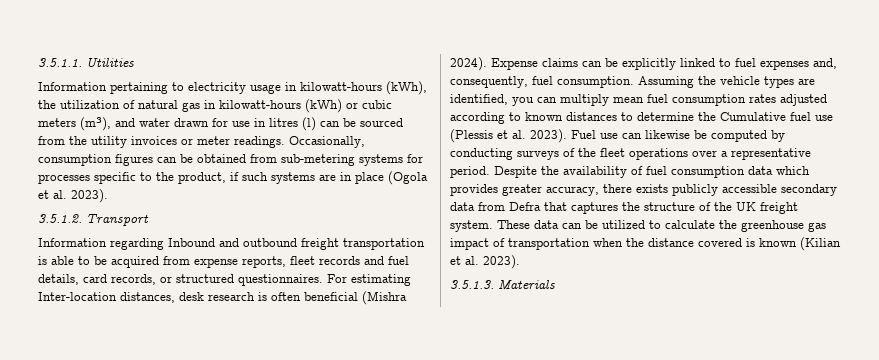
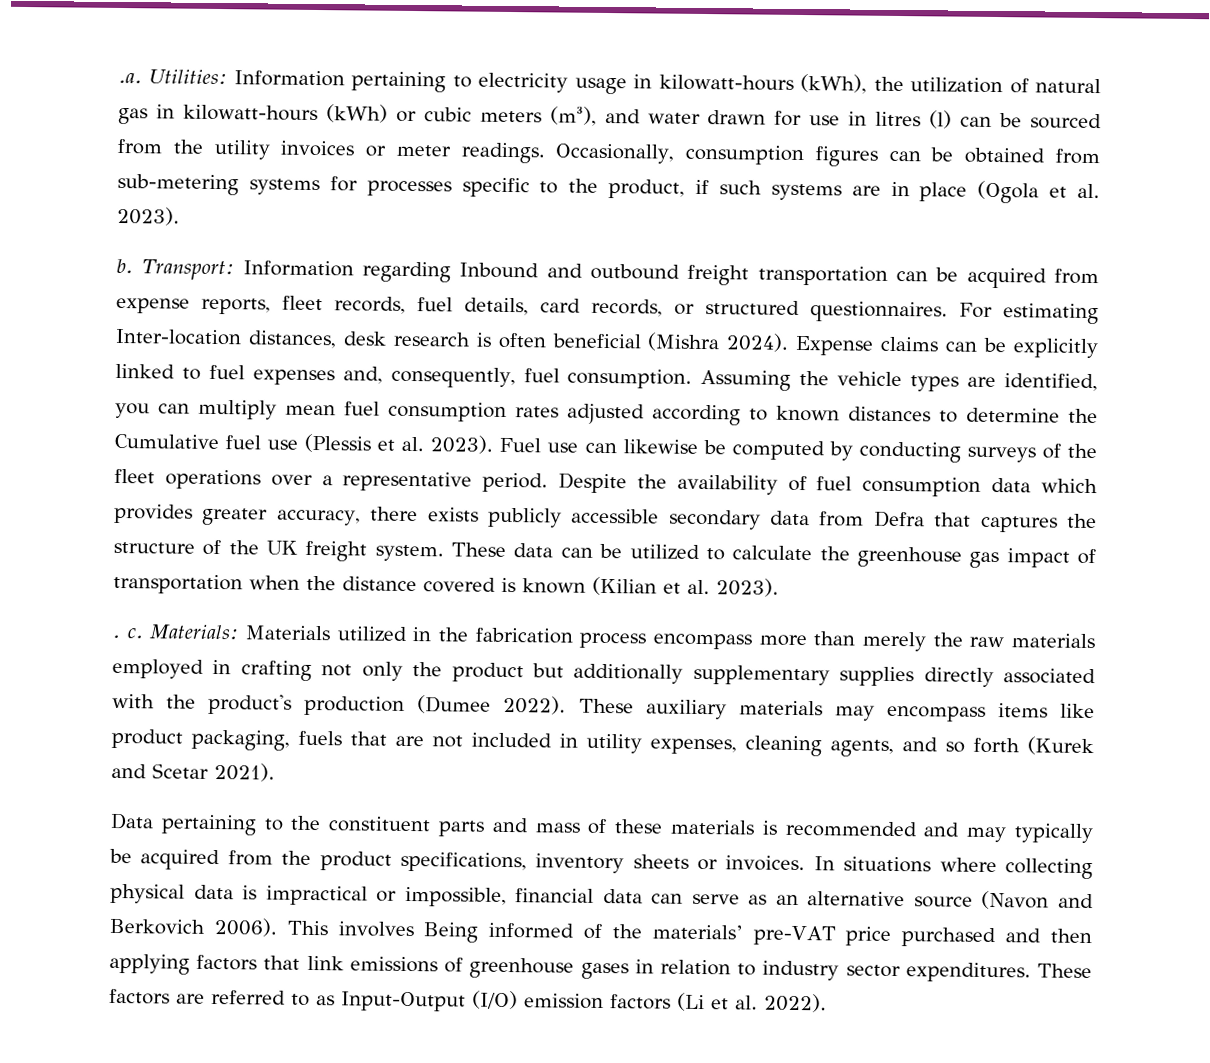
[38,57,134,67] 3.5.1.1. Utilities // -> [118,69,228,86] .a. Utilities:
[38,214,149,226] 3.5.1.2. Transport // -> [116,258,235,281] b. Transport:
[38,256,90,265] is able to -> [895,270,928,282] can
[319,256,384,265] records and -> [334,296,406,314] records,
[450,279,555,290] 3.5.1.3. Materials -> [112,624,1095,652] [112,658,1096,688] [112,693,1096,722] [111,728,1094,757] [111,762,275,782] [110,812,1094,844] [109,848,1093,880] [110,883,1094,910] [109,917,1093,948] [109,953,1092,983] [109,988,827,1013] . c. Materials: Materials utilized in the fabrication process encompass more than merely the raw materials employed in crafting not only the product but additionally supplementary supplies directly associated with the product's production (Dumee 2022). These auxiliary materials may encompass items like product packaging, fuels that are not included in utility expenses, cleaning agents, and so forth (Kurek and Scetar 2021). // Data pertaining to the constituent parts and mass of these materials is recommended and may typically be acquired from the product specifications, inventory sheets or invoices. In situations where collecting physical data is impractical or impossible, financial data can serve as an alternative source (Navon and Berkovich 2006). This involves Being informed of the materials’ pre-VAT price purchased and then applying factors that link emissions of greenhouse gases in relation to industry sector expenditures. These factors are referred to as Input-Output (I/O) emission factors (Li et al. 2022).

